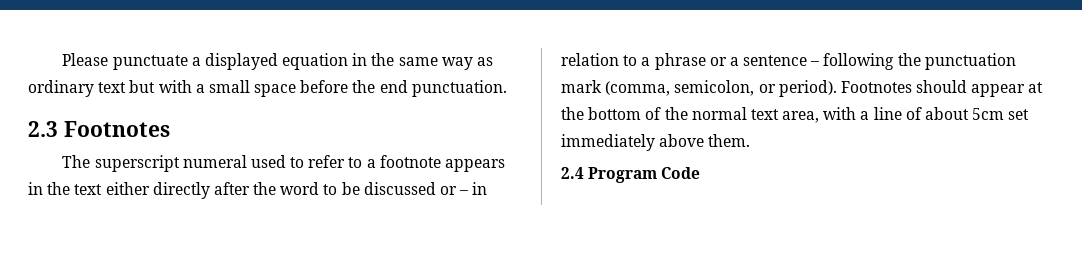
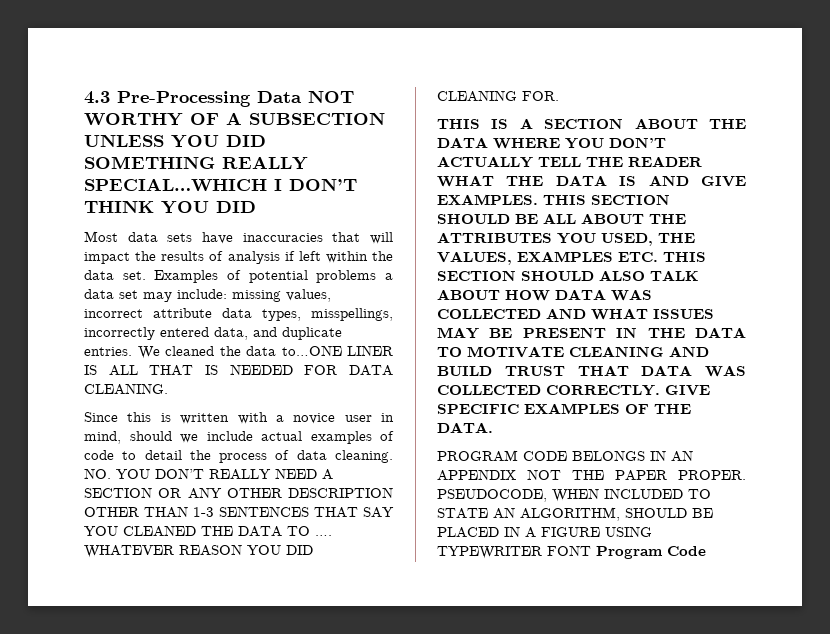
[62,53,493,70] [28,80,507,97] [28,121,170,137] [62,155,505,172] [28,182,488,199] [561,53,1016,70] [561,80,1044,97] [561,107,1030,123] [561,134,751,151] [561,167,584,179] Please punctuate a displayed equation in the same way as ordinary text but with a small space before the end punctuation. // 2.3 Footnotes // The superscript numeral used to refer to a footnote appears in the text either directly after the word to be discussed or – in relation to a phrase or a sentence – following the punctuation mark (comma, semicolon, or period). Footnotes should appear at the bottom of the normal text area, with a line of about 5cm set immediately above them. // 2.4 -> [84,90,354,107] [84,112,385,126] [84,134,266,148] [84,156,308,170] [84,178,357,192] [84,200,256,214] [84,231,393,244] [84,251,393,264] [84,270,393,283] [84,289,331,302] [84,308,393,321] [84,327,342,340] [84,345,393,359] [84,364,393,376] [84,383,168,395] [84,412,394,424] [84,431,394,444] [84,450,393,463] [84,468,333,480] [84,487,393,499] [84,506,394,518] [84,525,332,537] [84,544,313,558] [437,90,559,102] [437,118,746,129] [437,137,666,149] [437,156,702,168] [437,175,746,187] [437,194,670,205] [437,213,686,224] [437,232,695,246] [437,251,706,265] [437,270,699,281] [437,289,652,301] [437,308,714,320] [437,327,746,339] [437,346,709,358] [437,365,746,377] [437,385,710,396] [437,403,691,414] [437,422,493,433] [437,450,693,462] [437,469,746,481] [437,488,711,502] [437,507,713,521] [437,526,652,538] [437,545,591,559] 4.3 Pre-Processing Data NOT WORTHY OF A SUBSECTION UNLESS YOU DID SOMETHING REALLY SPECIAL…WHICH I DON’T THINK YOU DID // Most data sets have inaccuracies that will impact the results of analysis if left within the data set. Examples of potential problems a data set may include: missing values, incorrect attribute data types, misspellings, incorrectly entered data, and duplicate entries. We cleaned the data to…ONE LINER IS ALL THAT IS NEEDED FOR DATA CLEANING. // Since this is written with a novice user in mind, should we include actual examples of code to detail the process of data cleaning. NO. YOU DON’T REALLY NEED A SECTION OR ANY OTHER DESCRIPTION OTHER THAN 1-3 SENTENCES THAT SAY YOU CLEANED THE DATA TO …. WHATEVER REASON YOU DID CLEANING FOR. // THIS IS A SECTION ABOUT THE DATA WHERE YOU DON’T ACTUALLY TELL THE READER WHAT THE DATA IS AND GIVE EXAMPLES. THIS SECTION SHOULD BE ALL ABOUT THE ATTRIBUTES YOU USED, THE VALUES, EXAMPLES ETC. THIS SECTION SHOULD ALSO TALK ABOUT HOW DATA WAS COLLECTED AND WHAT ISSUES MAY BE PRESENT IN THE DATA TO MOTIVATE CLEANING AND BUILD TRUST THAT DATA WAS COLLECTED CORRECTLY. GIVE SPECIFIC EXAMPLES OF THE DATA. // PROGRAM CODE BELONGS IN AN APPENDIX NOT THE PAPER PROPER. PSEUDOCODE, WHEN INCLUDED TO STATE AN ALGORITHM, SHOULD BE PLACED IN A FIGURE USING TYPEWRITER FONT

